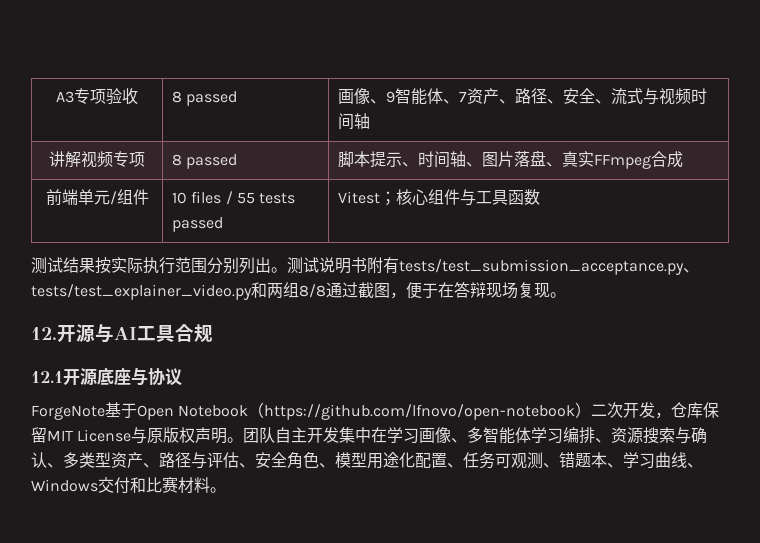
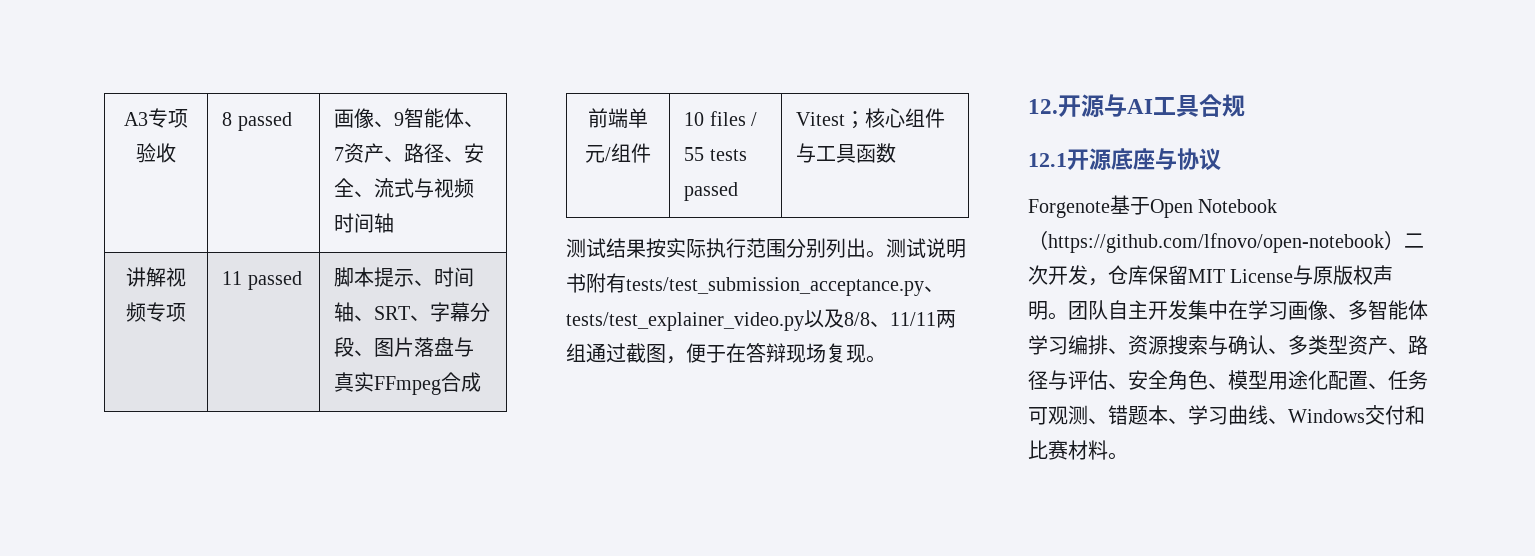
[171,154,182,166] 8 -> [222,271,243,285] 11
(482, 164) none -> [374,302,491,322] [334,337,375,357] SRT、字幕分段、
[545,162,562,167] 、 -> [454,337,475,357] 与
[251,282,326,298] 和两组8/8 -> [804,309,956,328] [566,343,586,362] 以及8/8、11/11两组
[31,405,105,420] ForgeNote -> [1028,199,1110,218] Forgenote

